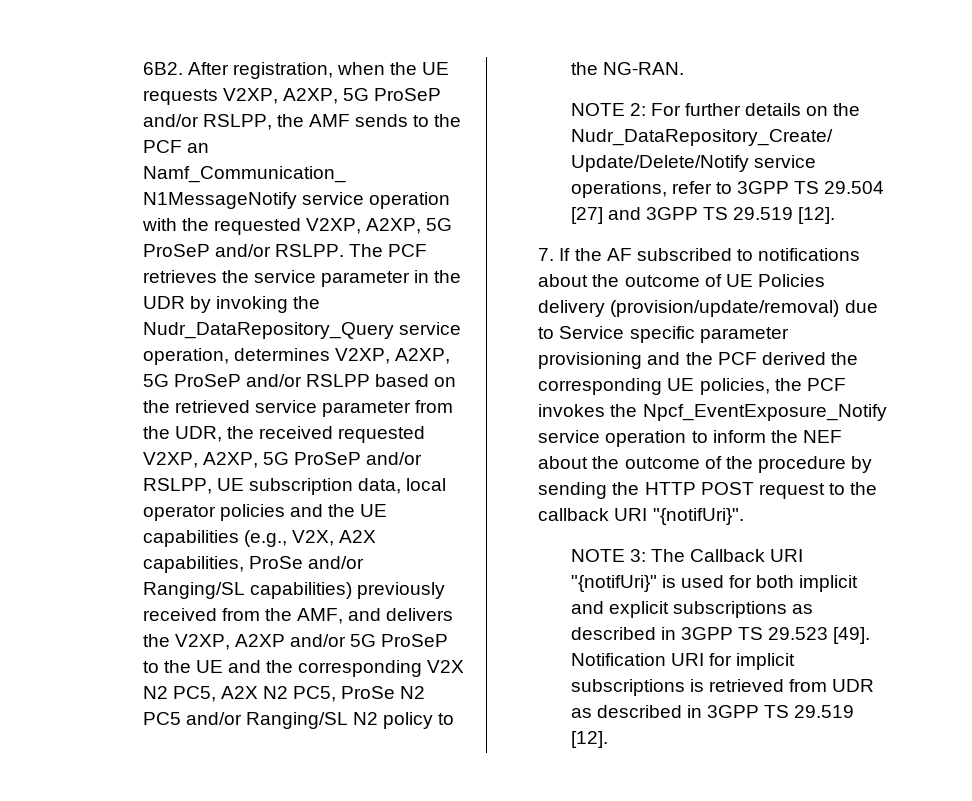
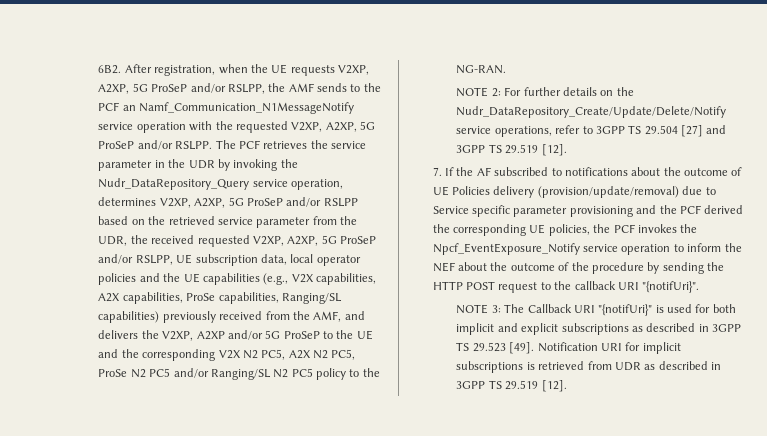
[291,530,334,546] V2X, -> [291,273,377,285] V2X capabilities,
[307,556,364,569] and/or -> [218,292,279,304] capabilities,
(379, 718) none -> [291,368,313,377] PC5

